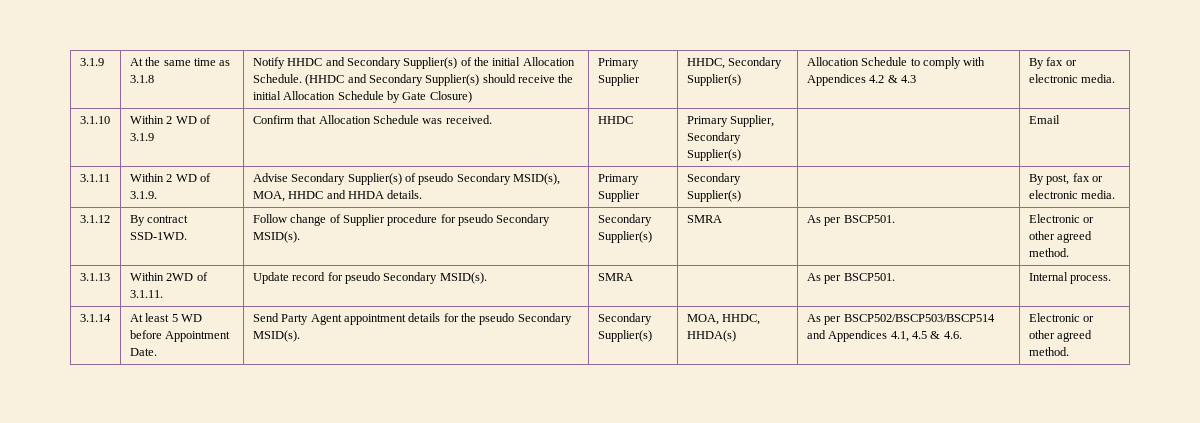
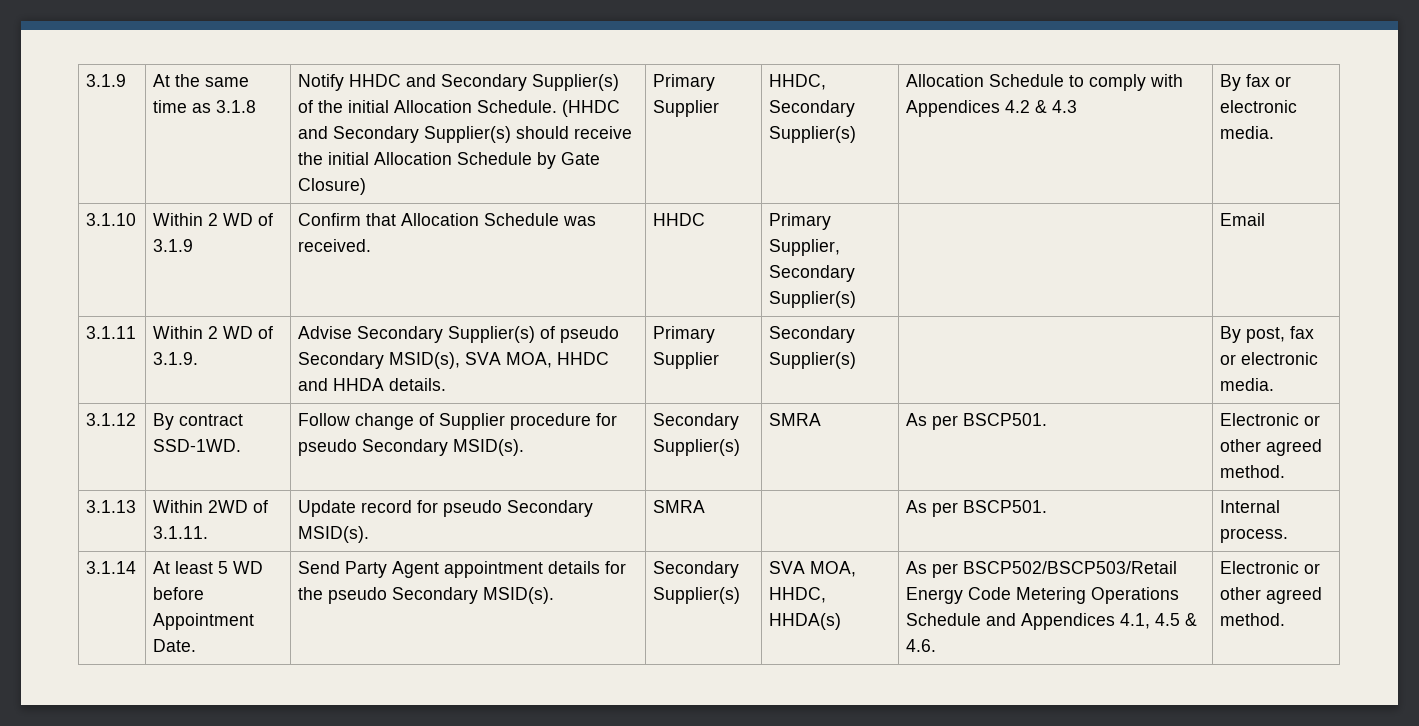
(561, 179) none -> [465,352,502,365] SVA
(652, 336) none -> [769,561,806,574] SVA
[843,314,995,322] BSCP502/BSCP503/BSCP514 -> [963,561,1178,574] [906,587,1180,604] [906,613,982,626] BSCP502/BSCP503/Retail Energy Code Metering Operations Schedule

